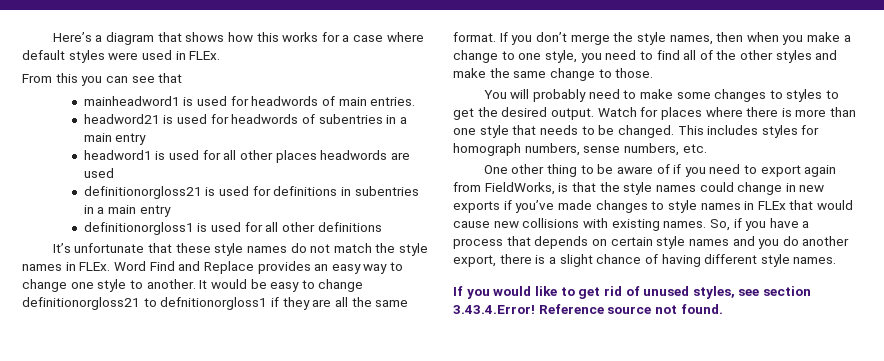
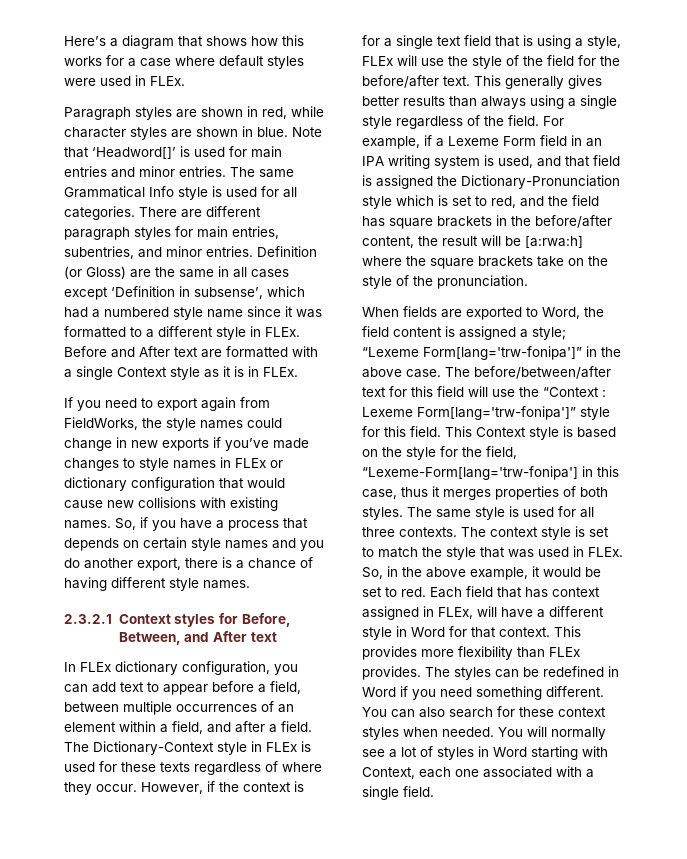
[22,73,183,86] [83,96,416,106] [83,114,407,124] [83,133,147,145] [83,150,410,163] [83,168,114,178] [83,186,419,199] [83,205,171,217] [83,222,382,235] [52,243,429,256] [22,261,404,274] [22,279,364,292] [22,297,409,310] [453,32,851,45] [453,50,838,63] [453,68,654,81] [483,89,840,102] [453,107,857,120] [453,125,820,138] [453,143,707,156] [483,164,682,177] From this you can see that // mainheadword1 is used for headwords of main entries. // headword21 is used for headwords of subentries in a main entry // headword1 is used for all other places headwords are used // definitionorgloss21 is used for definitions in subentries in a main entry // definitionorgloss1 is used for all other definitions // It’s unfortunate that these style names do not match the style names in FLEx. Word Find and Replace provides an easy way to change one style to another. It would be easy to change definitionorgloss21 to defnitionorgloss1 if they are all the same format. If you don’t merge the style names, then when you make a change to one style, you need to find all of the other styles and make the same change to those. // You will probably need to make some changes to styles to get the desired output. Watch for places where there is more than one style that needs to be changed. This includes styles for homograph numbers, sense numbers, etc. // One other thing to be aware of if -> [64,106,324,120] [64,126,322,140] [64,146,282,159] [64,166,294,178] [64,186,297,200] [64,206,261,220] [64,226,279,240] [64,246,317,259] [64,266,289,279] [64,286,305,300] [64,306,322,320] [64,326,300,340] [64,346,318,358] [64,366,298,380] [64,397,73,408] Paragraph styles are shown in red, while character styles are shown in blue. Note that ‘Headword[]’ is used for main entries and minor entries. The same Grammatical Info style is used for all categories. There are different paragraph styles for main entries, subentries, and minor entries. Definition (or Gloss) are the same in all cases except ‘Definition in subsense’, which had a numbered style name since it was formatted to a different style in FLEx. Before and After text are formatted with a single Context style as it is in FLEx. // If
[558,182,596,192] is that -> (138, 423) none
(786, 205) none -> [270,460,283,468] [64,477,215,491] or dictionary configuration
[559,254,593,267] slight -> (244, 564) none
[453,286,812,299] [453,304,723,314] If you would like to get rid of unused styles, see section 3.43.4.Error! Reference source not found. -> [64,613,291,627] [118,631,277,645] [64,661,298,675] [64,681,301,695] [64,701,294,715] [64,721,312,734] [64,741,311,755] [64,761,322,775] [64,781,304,795] [362,35,621,49] [362,55,620,69] [362,75,602,89] [362,95,617,109] [362,115,564,129] [362,135,602,149] [362,155,620,169] [362,175,620,189] [362,195,599,209] [362,215,612,229] [362,235,583,248] [362,256,608,269] [362,275,528,289] [362,306,604,320] [362,326,566,340] [362,346,621,360] [362,366,611,379] [362,386,606,397] [362,406,610,420] [362,426,616,440] [362,446,517,460] [362,466,619,480] [362,486,608,500] [362,506,594,520] [362,526,609,540] [362,546,623,560] [362,566,601,580] [362,586,600,598] [362,606,604,620] [362,626,581,640] [362,646,580,660] [362,666,619,680] [362,686,604,700] [362,706,606,718] [362,726,606,740] [362,746,608,760] [362,766,594,779] [362,786,434,800] 2.3.2.1 Context styles for Before, Between, and After text // In FLEx dictionary configuration, you can add text to appear before a field, between multiple occurrences of an element within a field, and after a field. The Dictionary-Context style in FLEx is used for these texts regardless of where they occur. However, if the context is for a single text field that is using a style, FLEx will use the style of the field for the before/after text. This generally gives better results than always using a single style regardless of the field. For example, if a Lexeme Form field in an IPA writing system is used, and that field is assigned the Dictionary-Pronunciation style which is set to red, and the field has square brackets in the before/after content, the result will be [a:rwa:h] where the square brackets take on the style of the pronunciation. // When fields are exported to Word, the field content is assigned a style; “Lexeme Form[lang='trw-fonipa']” in the above case. The before/between/after text for this field will use the “Context : Lexeme Form[lang='trw-fonipa']” style for this field. This Context style is based on the style for the field, “Lexeme-Form[lang='trw-fonipa'] in this case, thus it merges properties of both styles. The same style is used for all three contexts. The context style is set to match the style that was used in FLEx. So, in the above example, it would be set to red. Each field that has context assigned in FLEx, will have a different style in Word for that context. This provides more flexibility than FLEx provides. The styles can be redefined in Word if you need something different. You can also search for these context styles when needed. You will normally see a lot of styles in Word starting with Context, each one associated with a single field.

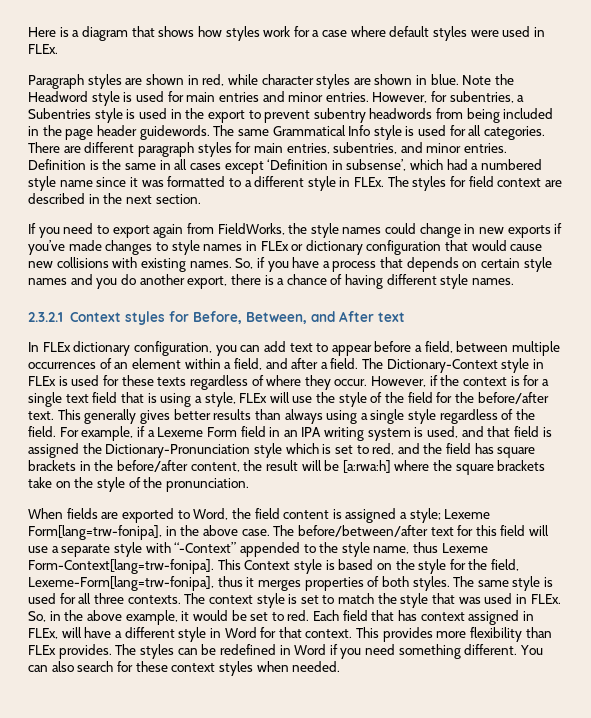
[64,36,106,46] Here’s -> [28,27,69,37] Here is
[282,35,304,46] [64,56,102,66] this works -> [225,26,291,41] styles work
[64,147,176,159] that ‘Headword[]’ -> [495,74,515,85] [28,91,120,106] the Headword style
(226, 171) none -> [372,91,525,103] [28,108,554,123] [28,125,210,140] However, for subentries, a Subentries style is used in the export to prevent subentry headwords from being included in the page header guidewords.
[64,266,151,279] (or Gloss) are -> [89,160,99,170] is
[64,346,318,358] [64,366,298,380] Before and After text are formatted with a single Context style as it is in FLEx. -> [387,176,562,191] [28,193,201,204] The styles for field context are described in the next section.
[362,346,582,360] “Lexeme Form[lang='trw-fonipa']” -> [444,509,491,519] [28,525,162,540] Lexeme Form[lang=trw-fonipa],
[519,387,606,397] [362,406,610,420] [362,426,441,437] the “Context : Lexeme Form[lang='trw-fonipa']” style for this field. -> [51,542,488,557] [28,559,214,574] a separate style with “-Context” appended to the style name, thus Lexeme Form-Context[lang=trw-fonipa].
[362,466,619,480] [362,489,397,499] “Lexeme-Form[lang='trw-fonipa'] in this case, -> [28,576,214,591] Lexeme-Form[lang=trw-fonipa],
[498,726,606,740] [362,746,608,760] [362,766,594,779] [362,786,434,800] You will normally see a lot of styles in Word starting with Context, each one associated with a single field. -> (341, 666) none

